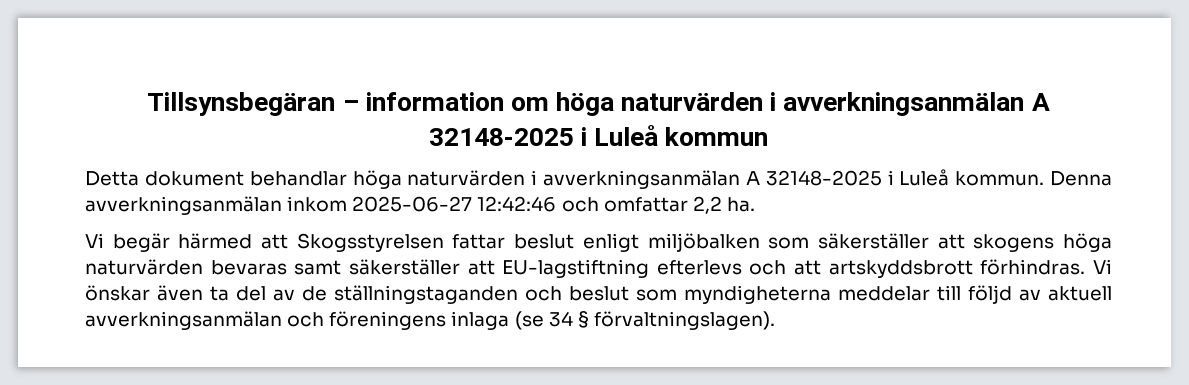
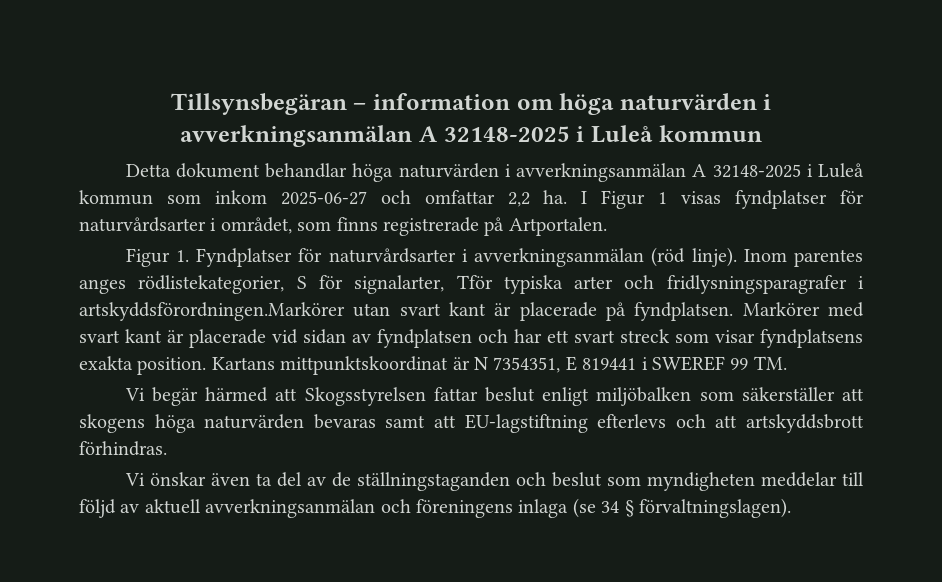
[955,171,1113,186] [85,196,282,215] kommun. Denna avverkningsanmälan -> [79,190,201,205] kommun som
[477,196,557,212] 12:42:46 -> (367, 198) none
(755, 204) none -> [581,190,864,209] [79,217,607,236] [125,247,863,267] [79,275,864,294] [79,302,864,321] [79,329,863,348] [79,356,787,375] I Figur 1 visas fyndplatser för naturvårdsarter i området, som finns registrerade på Artportalen. // Figur 1. Fyndplatser för naturvårdsarter i avverkningsanmälan (röd linje). Inom parentes anges rödlistekategorier, S för signalarter, Tför typiska arter och fridlysningsparagrafer i artskyddsförordningen.Markörer utan svart kant är placerade på fyndplatsen. Markörer med svart kant är placerade vid sidan av fyndplatsen och har ett svart streck som visar fyndplatsens exakta position. Kartans mittpunktskoordinat är N 7354351, E 819441 i SWEREF 99 TM.
[348,259,460,275] säkerställer -> (426, 421) none
(1086, 267) none -> (167, 448) //
[684,285,831,304] myndigheterna -> [646,472,755,491] myndigheten

